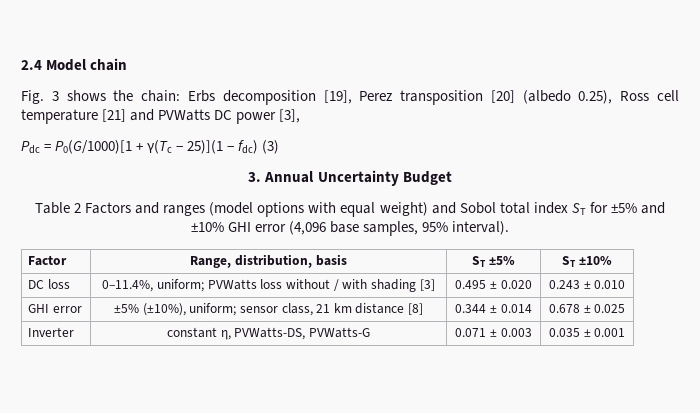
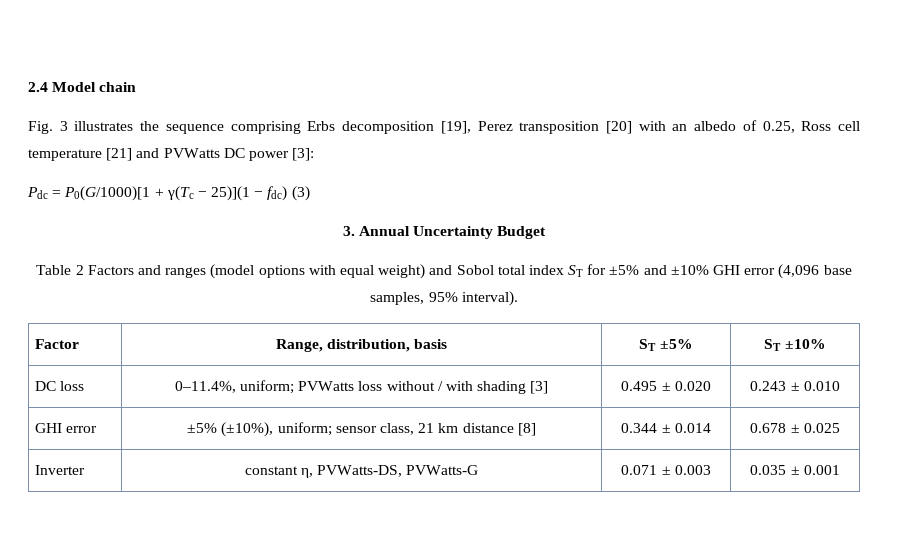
[66,90,181,102] shows the chain: -> [74,121,301,134] illustrates the sequence comprising
[522,90,613,104] (albedo 0.25), -> [638,120,795,133] with an albedo of 0.25,
[279,109,301,123] [3], -> [292,148,315,161] [3]:

